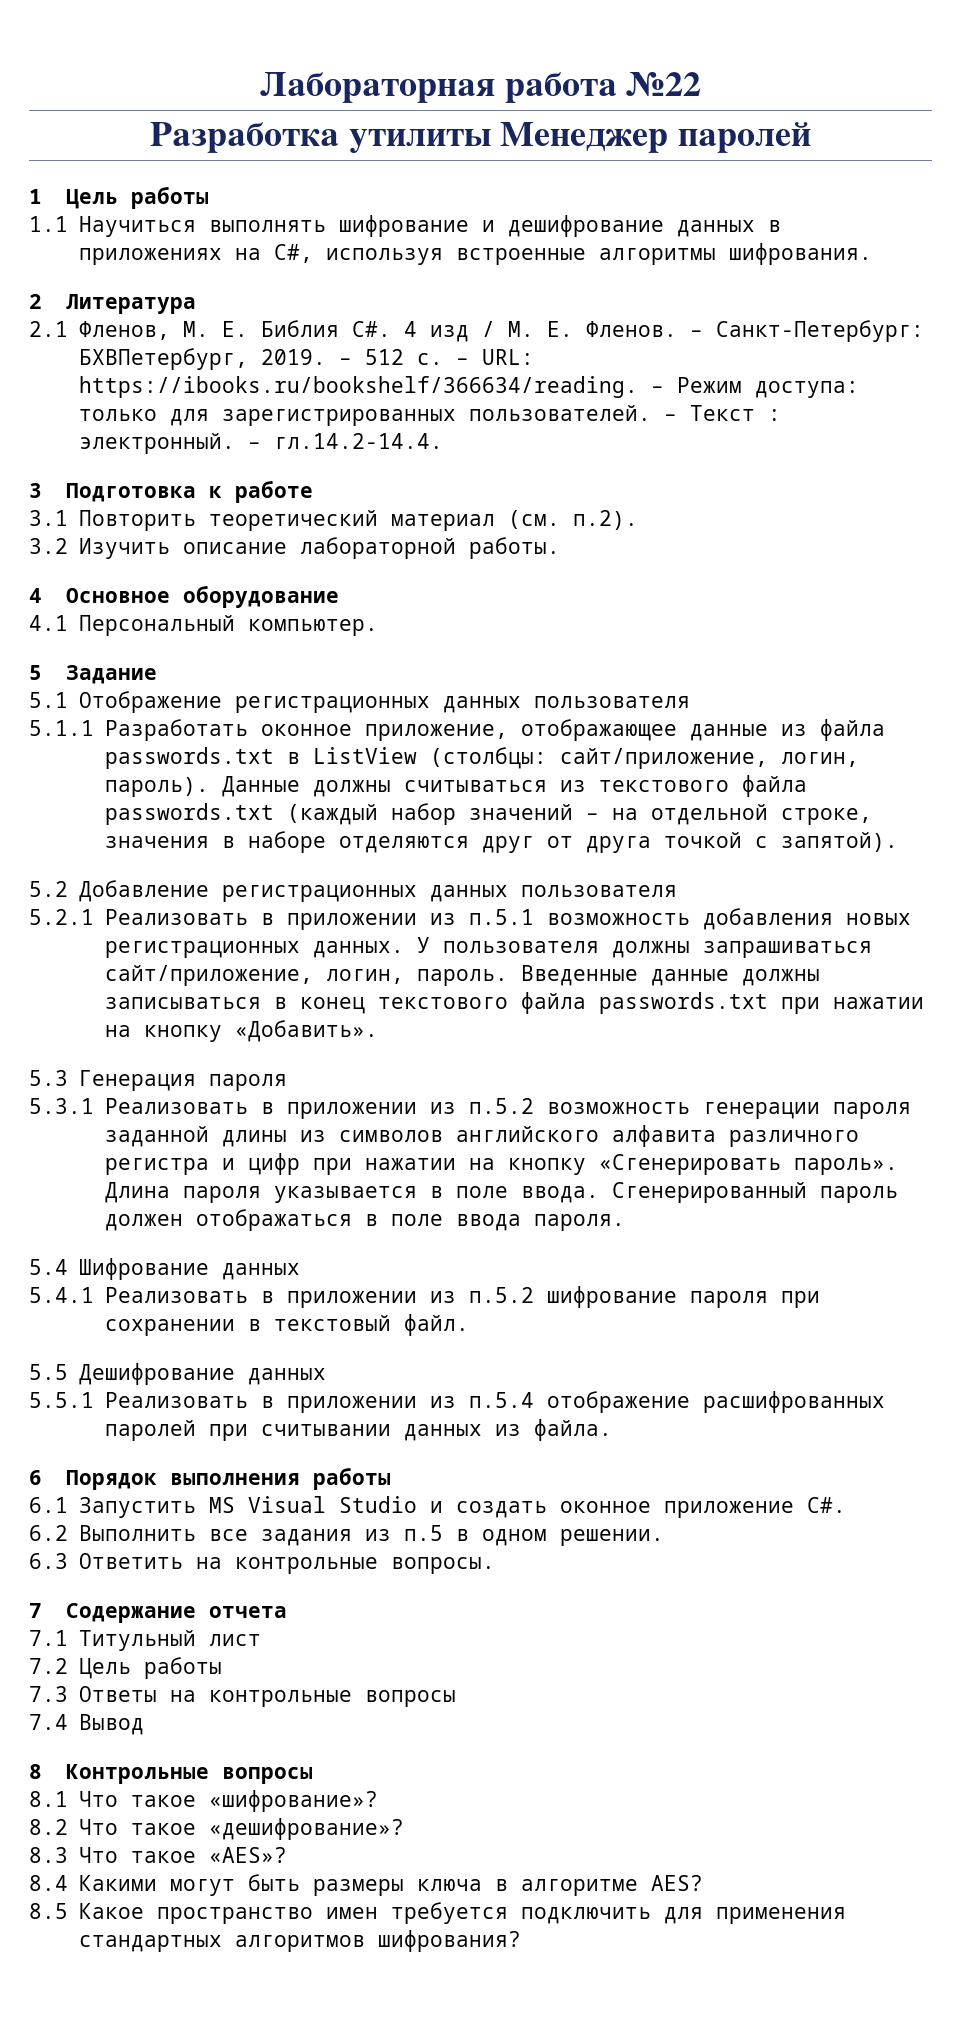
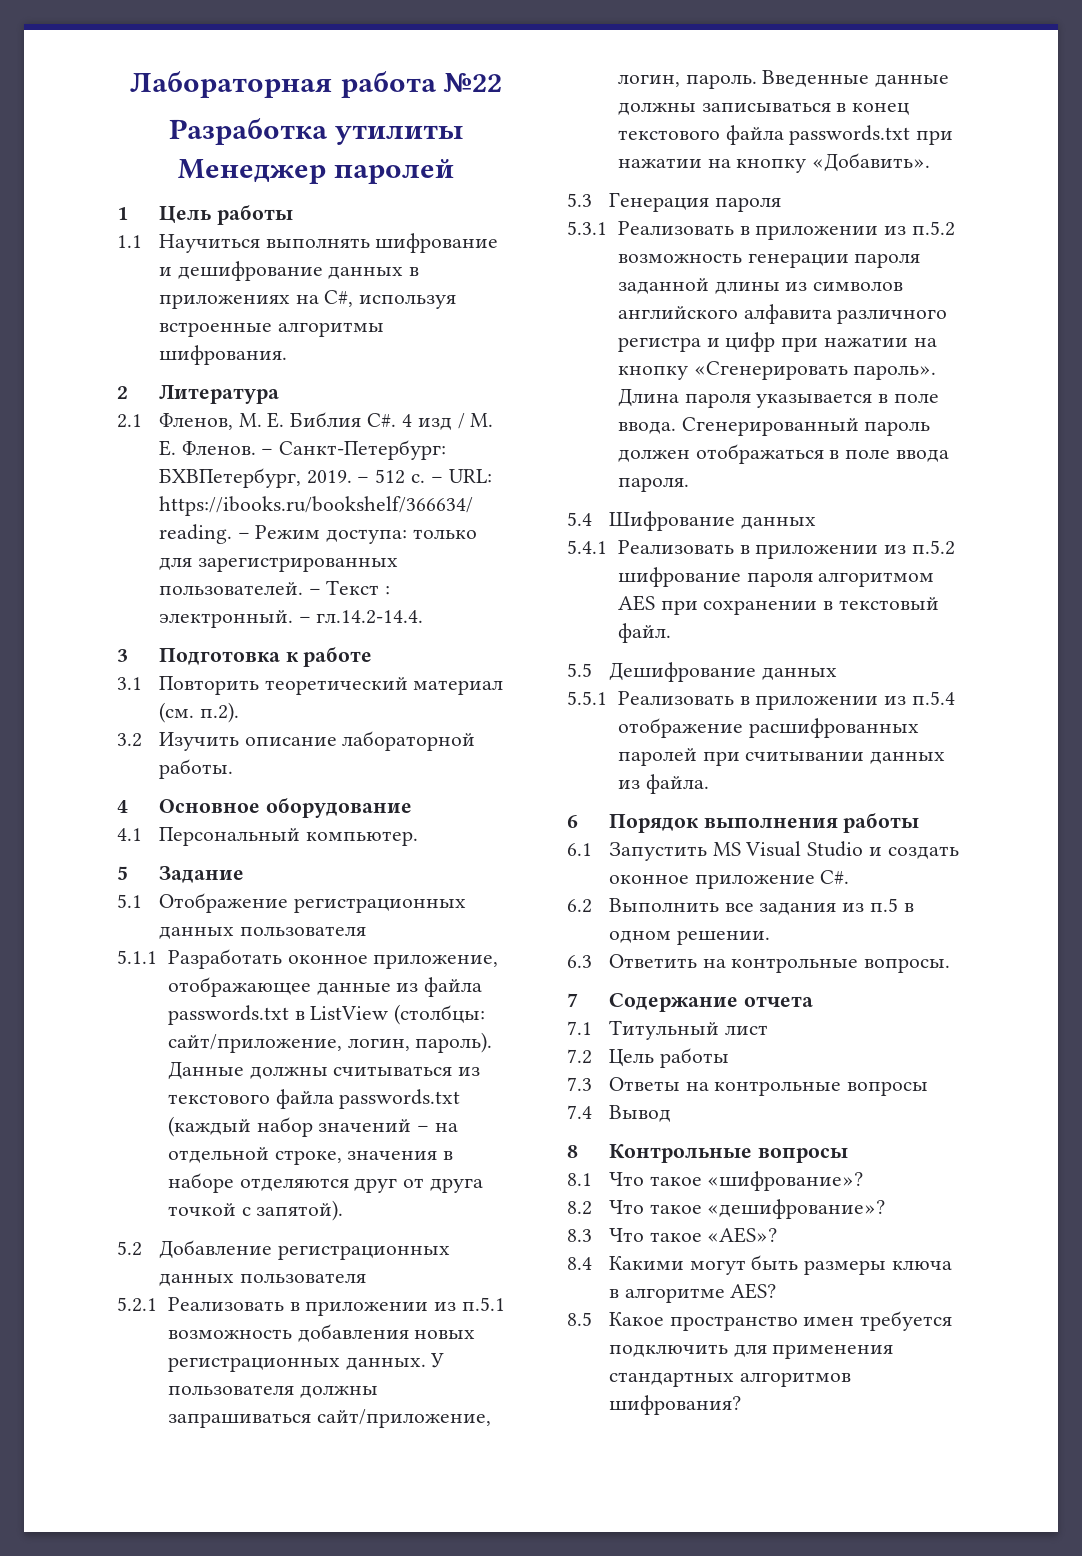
(768, 1299) none -> [818,572,935,587] [617,595,655,611] алгоритмом AES

